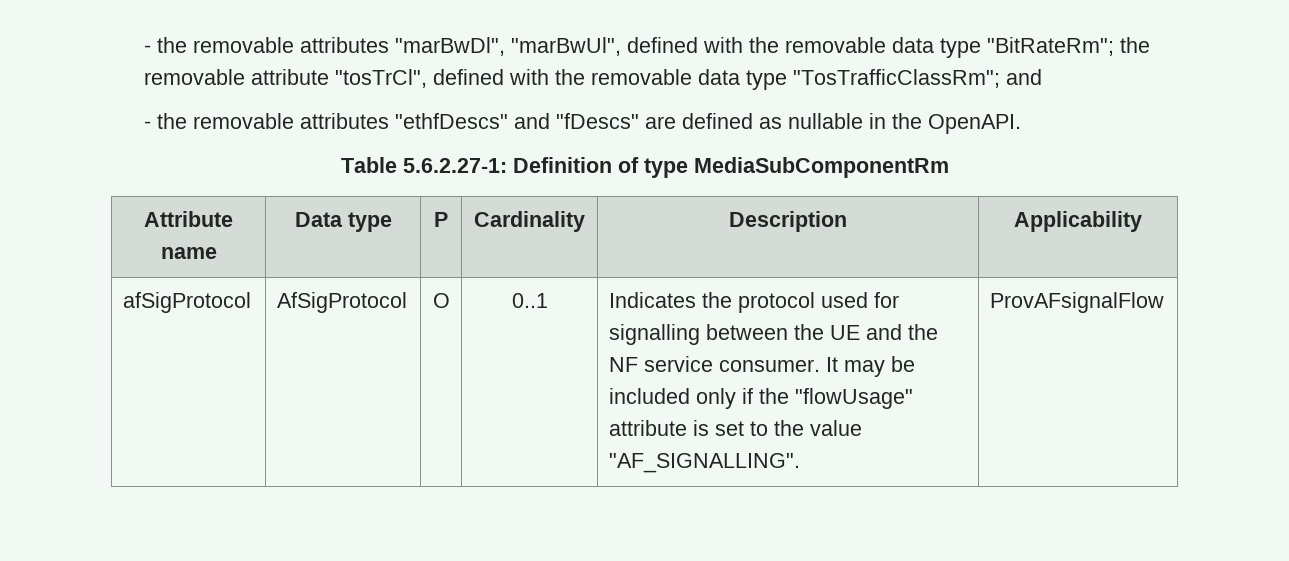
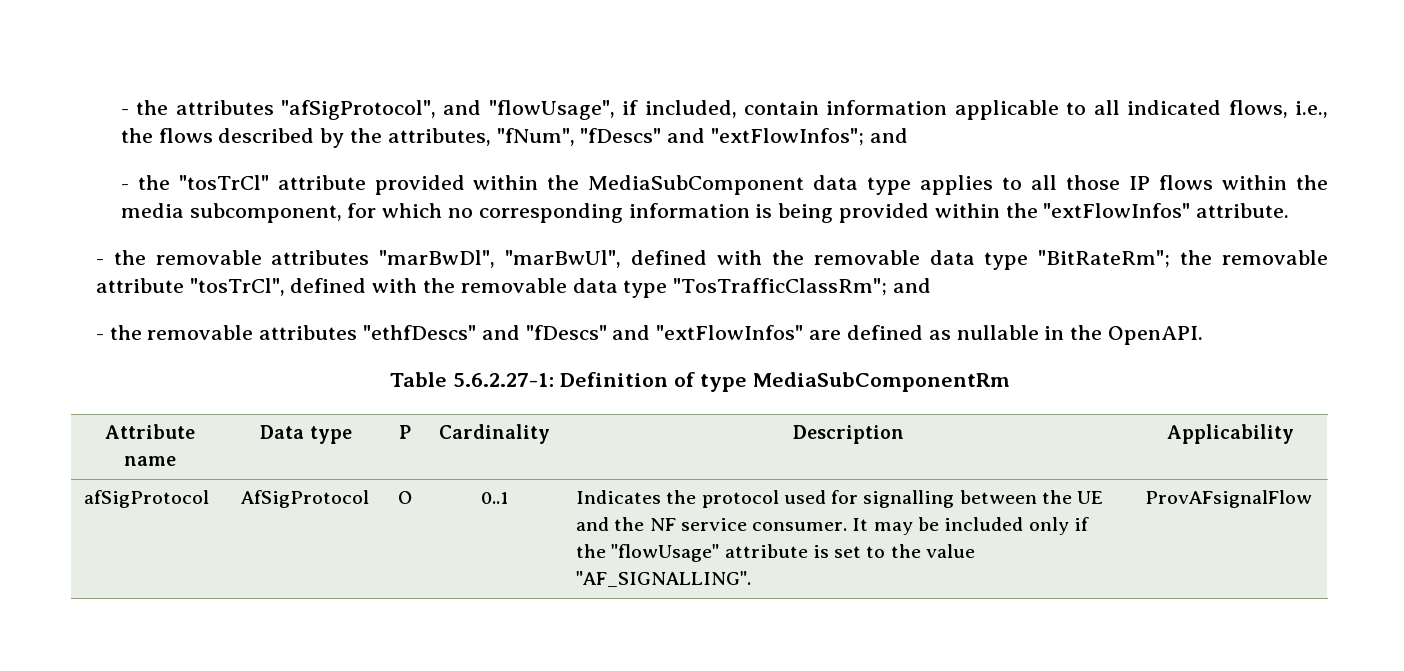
[144,37,188,53] - the -> [120,100,1328,120] [120,128,908,148] [120,175,1328,195] [120,203,1290,223] [95,250,146,265] - the attributes "afSigProtocol", and "flowUsage", if included, contain information applicable to all indicated flows, i.e., the flows described by the attributes, "fNum", "fDescs" and "extFlowInfos"; and // - the "tosTrCl" attribute provided within the MediaSubComponent data type applies to all those IP flows within the media subcomponent, for which no corresponding information is being provided within the "extFlowInfos" attribute. // - the
(640, 121) none -> [612,325,804,340] and "extFlowInfos"

